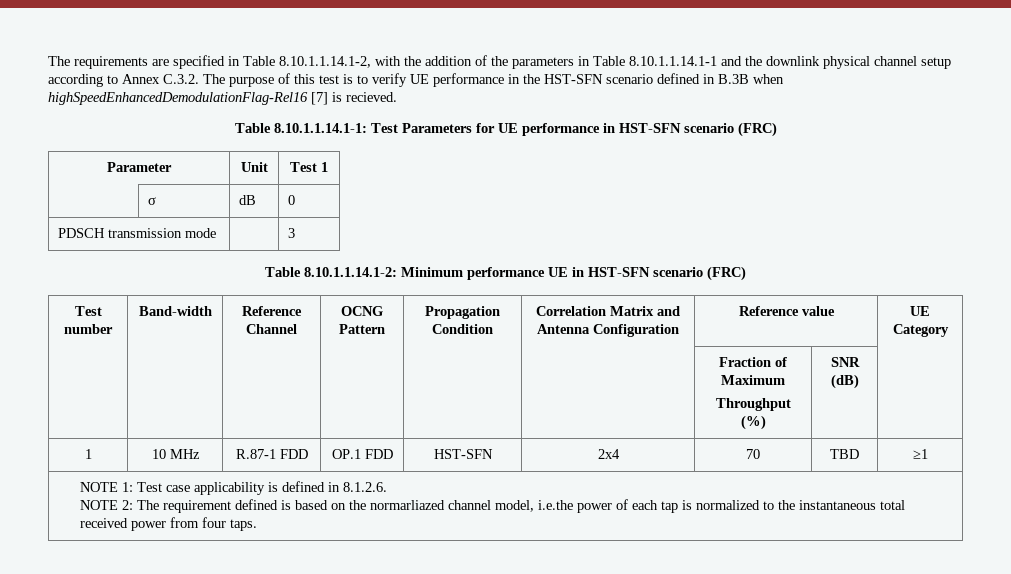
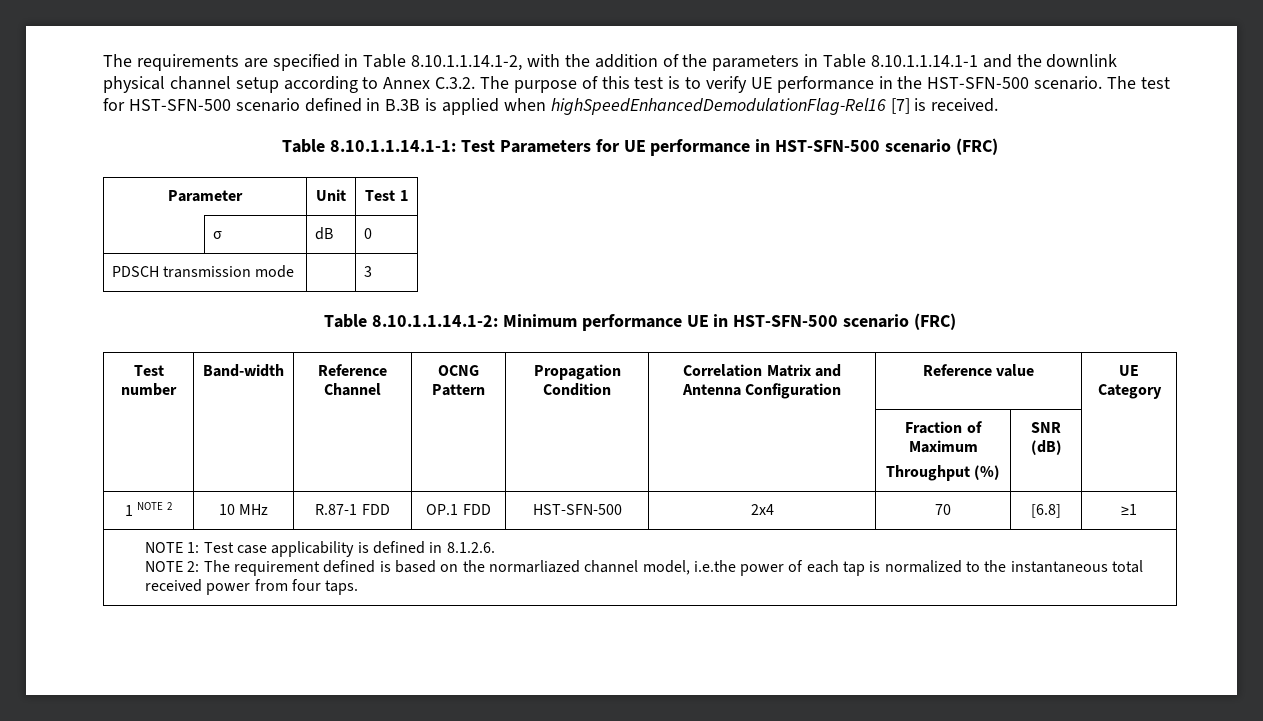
[544,74,603,84] HST-SFN -> [927,76,1170,90] [103,98,231,111] HST-SFN-500 scenario. The test for HST-SFN-500
(749, 79) none -> [425,98,500,115] is applied
[346,92,397,102] recieved. -> [931,98,999,112] received.
[618,123,681,133] HST-SFN -> [775,140,881,152] HST-SFN-500
[588,267,650,277] HST-SFN -> [733,315,839,327] HST-SFN-500
(92, 454) none -> [137,502,173,510] NOTE 2
[433,449,493,459] HST-SFN -> [532,504,622,515] HST-SFN-500
[830,449,859,459] TBD -> [1031,504,1061,518] [6.8]

